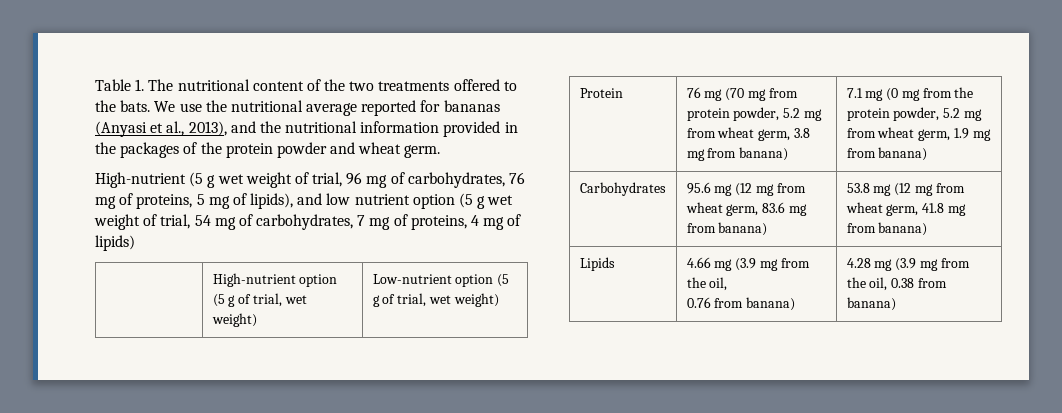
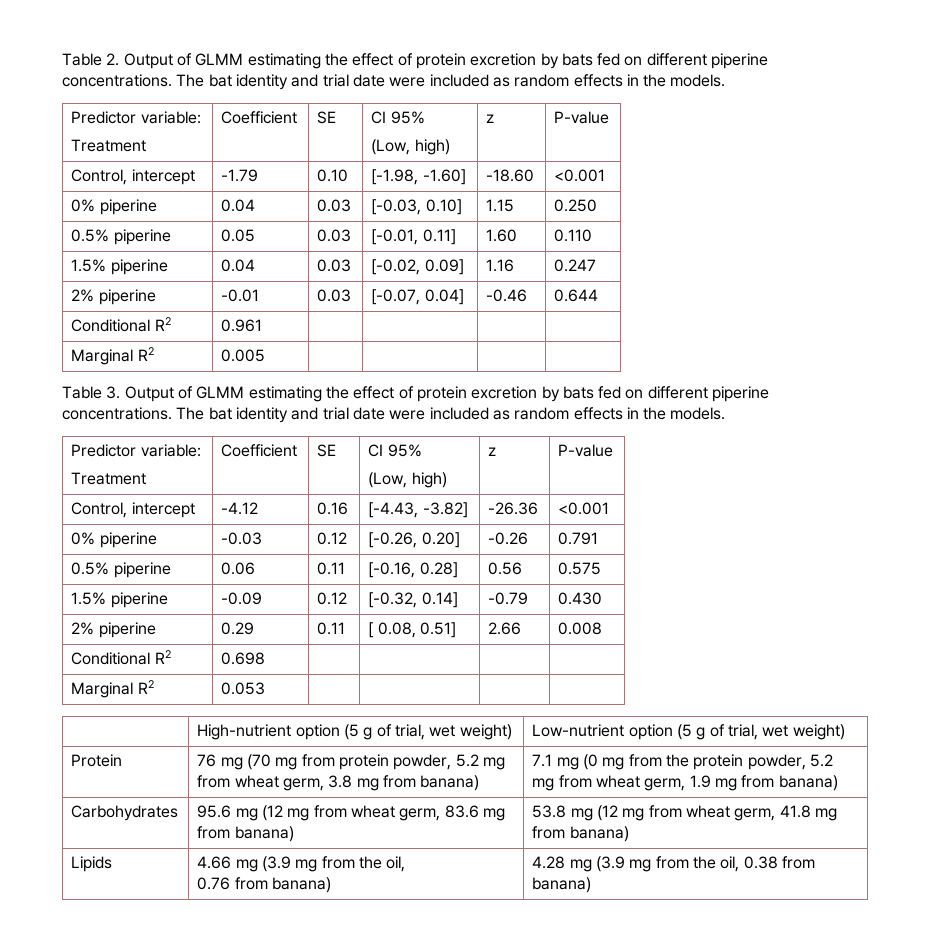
[95,79,517,91] [95,100,500,116] [95,121,518,137] [95,142,441,158] [95,172,526,188] [95,193,514,209] [94,214,522,230] [95,235,135,251] Table 1. The nutritional content of the two treatments offered to the bats. We use the nutritional average reported for bananas (Anyasi et al., 2013), and the nutritional information provided in the packages of the protein powder and wheat germ. // High-nutrient (5 g wet weight of trial, 96 mg of carbohydrates, 76 mg of proteins, 5 mg of lipids), and low nutrient option (5 g wet weight of trial, 54 mg of carbohydrates, 7 mg of proteins, 4 mg of lipids) -> [62,53,769,69] [62,74,726,90] [71,111,201,124] [71,139,147,152] [221,111,298,124] [317,111,337,124] [371,111,425,124] [371,139,450,155] [486,114,495,123] [554,111,610,124] [71,169,195,185] [221,169,259,182] [317,169,349,182] [371,169,466,185] [486,169,535,182] [554,169,606,182] [71,199,157,215] [221,199,256,212] [317,199,352,212] [371,199,462,215] [486,199,515,212] [554,199,598,212] [71,229,171,245] [221,229,256,242] [317,229,352,242] [371,229,456,245] [486,229,518,242] [554,229,593,242] [71,259,168,275] [221,259,256,272] [317,259,352,272] [371,259,464,275] [486,259,515,272] [554,259,597,272] [71,289,156,305] [221,289,260,302] [317,289,352,302] [371,289,464,305] [486,289,528,302] [554,289,599,302] [71,317,171,332] [221,319,263,332] [71,347,154,365] [221,349,266,362] [62,386,770,402] [62,407,726,423] [71,444,201,457] [71,472,147,485] [221,444,298,457] [317,444,337,457] [368,444,422,457] [368,472,447,488] [488,447,497,456] [558,444,614,457] [71,502,195,518] [221,502,259,515] [317,502,349,515] [368,502,468,518] [488,502,539,515] [558,502,610,515] [71,532,157,548] [221,532,263,545] [317,532,348,545] [368,532,460,548] [488,532,529,545] [558,532,599,545] [71,562,171,578] [221,562,256,575] [317,562,346,575] [368,562,458,578] [488,562,523,575] [558,562,602,575] [71,592,168,608] [221,592,263,605] [317,592,348,605] [368,592,458,608] [488,592,529,605] [558,592,603,605] [71,622,156,638] [221,622,255,635] [317,622,346,635] [368,622,457,638] [488,622,522,635] [558,622,603,635] [71,650,171,665] [221,652,266,665] [71,680,154,698] [221,682,266,695] Table 2. Output of GLMM estimating the effect of protein excretion by bats fed on different piperine concentrations. The bat identity and trial date were included as random effects in the models. // Predictor variable: // Treatment | Coefficient | SE | CI 95% // (Low, high) | z | P-value // Control, intercept | -1.79 | 0.10 | [-1.98, -1.60] | -18.60 | <0.001 // 0% piperine | 0.04 | 0.03 | [-0.03, 0.10] | 1.15 | 0.250 // 0.5% piperine | 0.05 | 0.03 | [-0.01, 0.11] | 1.60 | 0.110 // 1.5% piperine | 0.04 | 0.03 | [-0.02, 0.09] | 1.16 | 0.247 // 2% piperine | -0.01 | 0.03 | [-0.07, 0.04] | -0.46 | 0.644 // Conditional R2 | 0.961 | | | | // Marginal R2 | 0.005 | | | | // Table 3. Output of GLMM estimating the effect of protein excretion by bats fed on different piperine concentrations. The bat identity and trial date were included as random effects in the models. // Predictor variable: // Treatment | Coefficient | SE | CI 95% // (Low, high) | z | P-value // Control, intercept | -4.12 | 0.16 | [-4.43, -3.82] | -26.36 | <0.001 // 0% piperine | -0.03 | 0.12 | [-0.26, 0.20] | -0.26 | 0.791 // 0.5% piperine | 0.06 | 0.11 | [-0.16, 0.28] | 0.56 | 0.575 // 1.5% piperine | -0.09 | 0.12 | [-0.32, 0.14] | -0.79 | 0.430 // 2% piperine | 0.29 | 0.11 | [ 0.08, 0.51] | 2.66 | 0.008 // Conditional R2 | 0.698 | | | | // Marginal R2 | 0.053 | | | |

